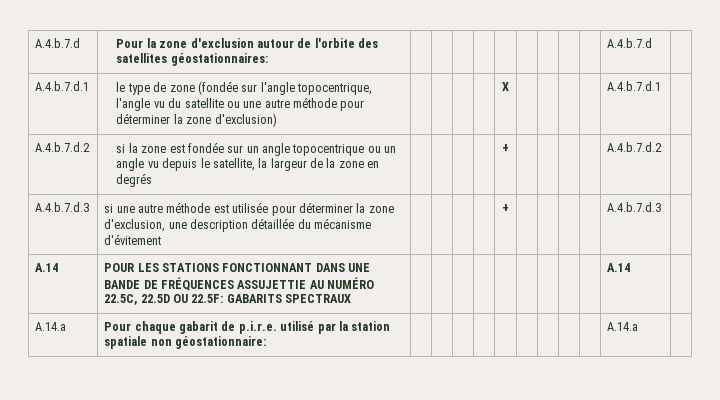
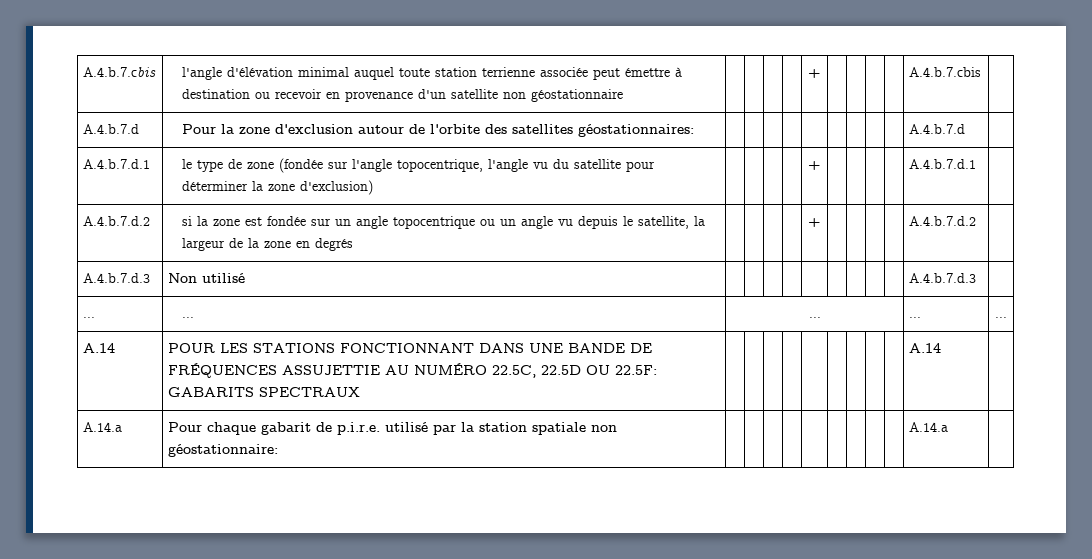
(35, 43) none -> [83,67,157,77] [181,67,682,80] [181,89,623,102] [808,69,821,78] [909,67,982,77] A.4.b.7.cbis | l'angle d'élévation minimal auquel toute station terrienne associée peut émettre à destination ou recevoir en provenance d'un satellite non géostationnaire | | | | | + | | | | | A.4.b.7.cbis | //
[226,97,338,108] ou une autre méthode -> (621, 164) none
[502,82,509,91] X -> [808,161,821,170] +
[104,202,394,216] [104,218,372,232] [104,234,162,245] [502,204,509,212] [607,202,662,212] si une autre méthode est utilisée pour déterminer la zone d'exclusion, une description détaillée du mécanisme d'évitement | | | | | + | | | | | A.4.b.7.d.3 | -> [168,273,246,283] [909,273,977,283] [83,317,96,318] [181,317,194,318] [808,317,821,318] [909,317,922,318] [995,317,1007,318] Non utilisé | | | | | | | | | | A.4.b.7.d.3 | // ... | ... | ... | ... | ...

